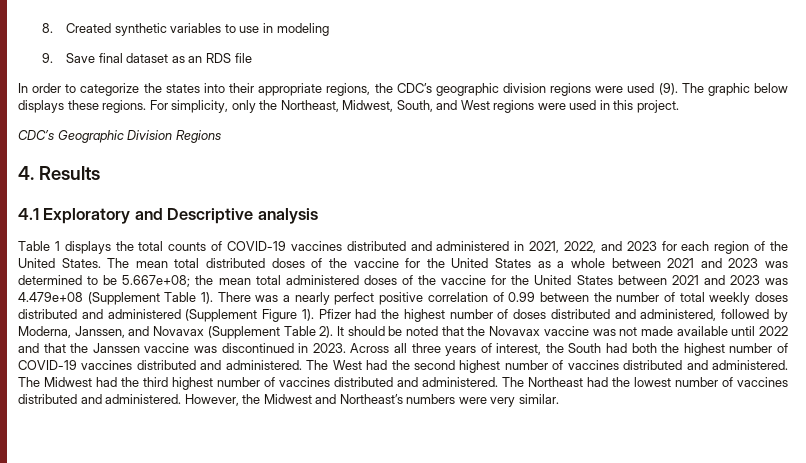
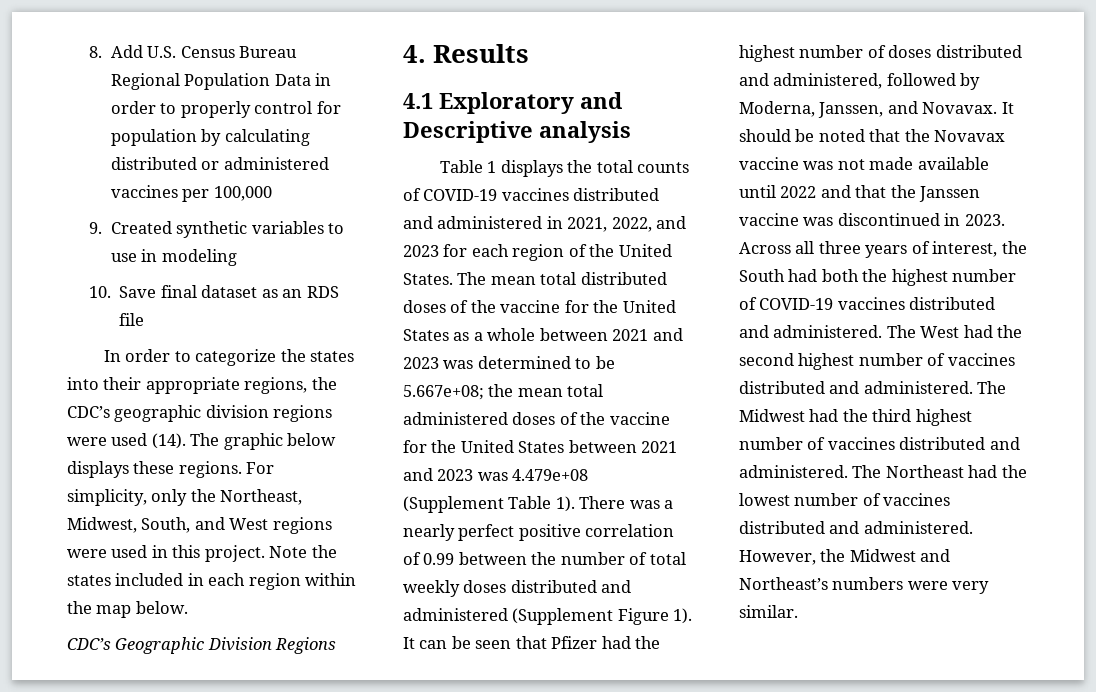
(54, 28) none -> [110,45,298,58] [110,73,332,90] [110,101,341,118] [110,129,310,146] [110,157,329,170] [110,185,272,202] [88,222,102,234] Add U.S. Census Bureau Regional Population Data in order to properly control for population by calculating distributed or administered vaccines per 100,000 // 9.
[42,53,54,63] 9. -> [88,286,111,298] 10.
[658,83,678,95] (9). -> [151,433,186,449] (14).
(679, 106) none -> [269,545,337,558] [67,573,357,590] [67,601,188,618] Note the states included in each region within the map below.
(314, 315) none -> [403,636,547,649] It can be seen that
[153,326,334,339] Novavax (Supplement Table 2). -> [922,102,998,114] Novavax.

